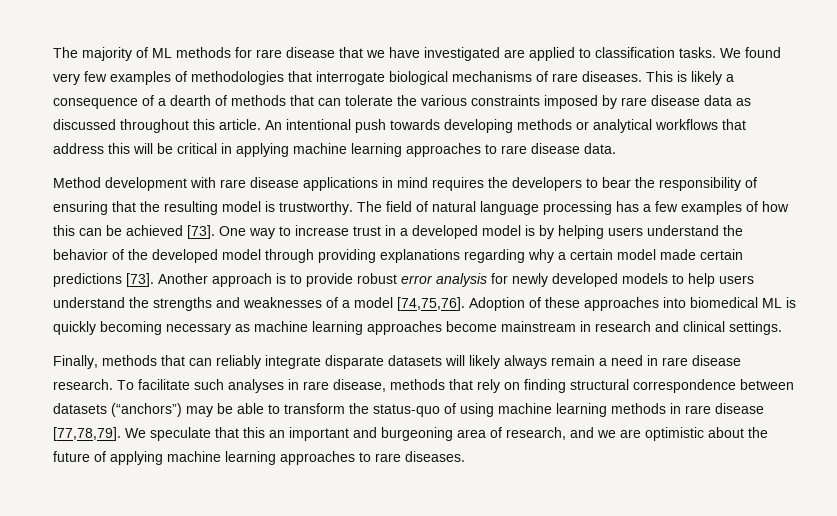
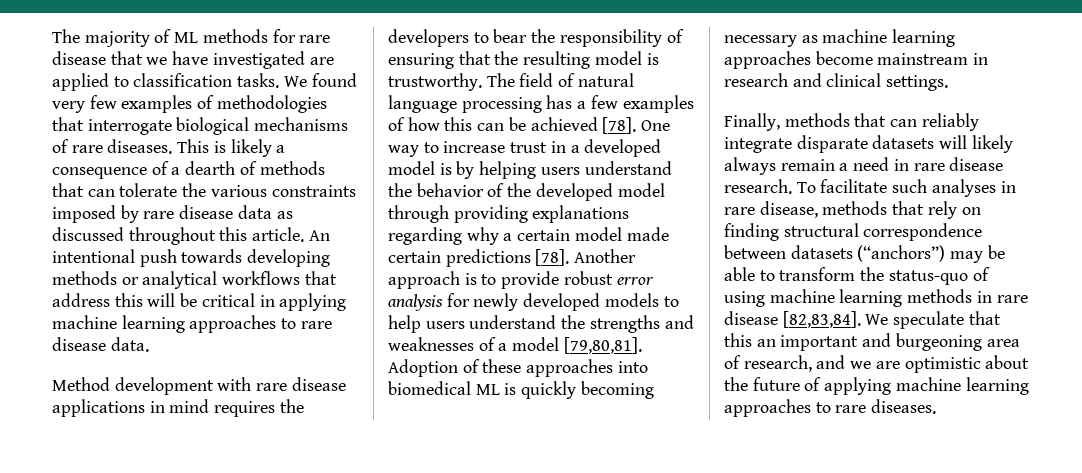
[187,225,215,239] [73]. -> [602,117,637,134] [78].
[126,273,154,287] [73]. -> [535,249,570,266] [78].
[397,297,465,311] [74,75,76]. -> [563,337,642,354] [79,80,81].
[53,427,121,441] [77,78,79]. -> [782,311,861,328] [82,83,84].

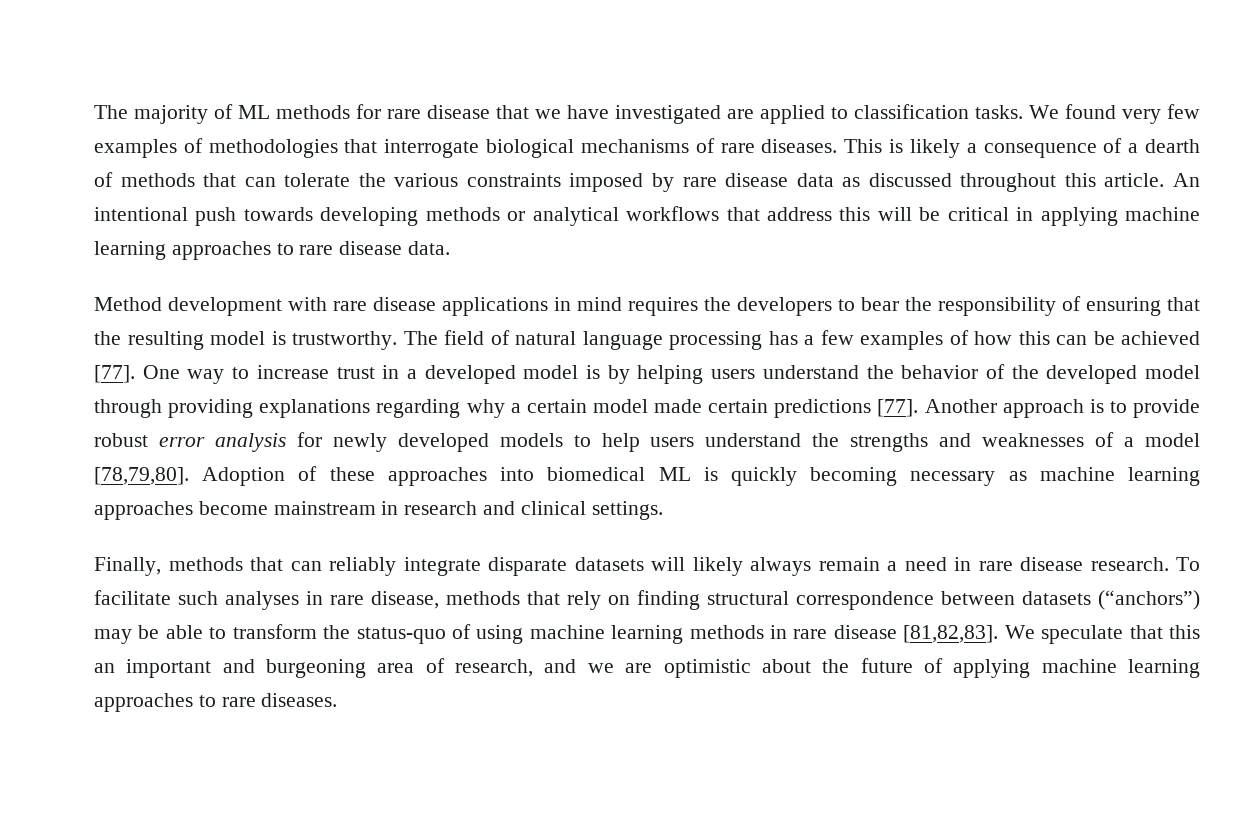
[602,117,637,134] [78]. -> [94,365,135,383] [77].
[535,249,570,266] [78]. -> [877,399,919,417] [77].
[563,337,642,354] [79,80,81]. -> [94,467,189,485] [78,79,80].
[782,311,861,328] [82,83,84]. -> [903,625,999,643] [81,82,83].

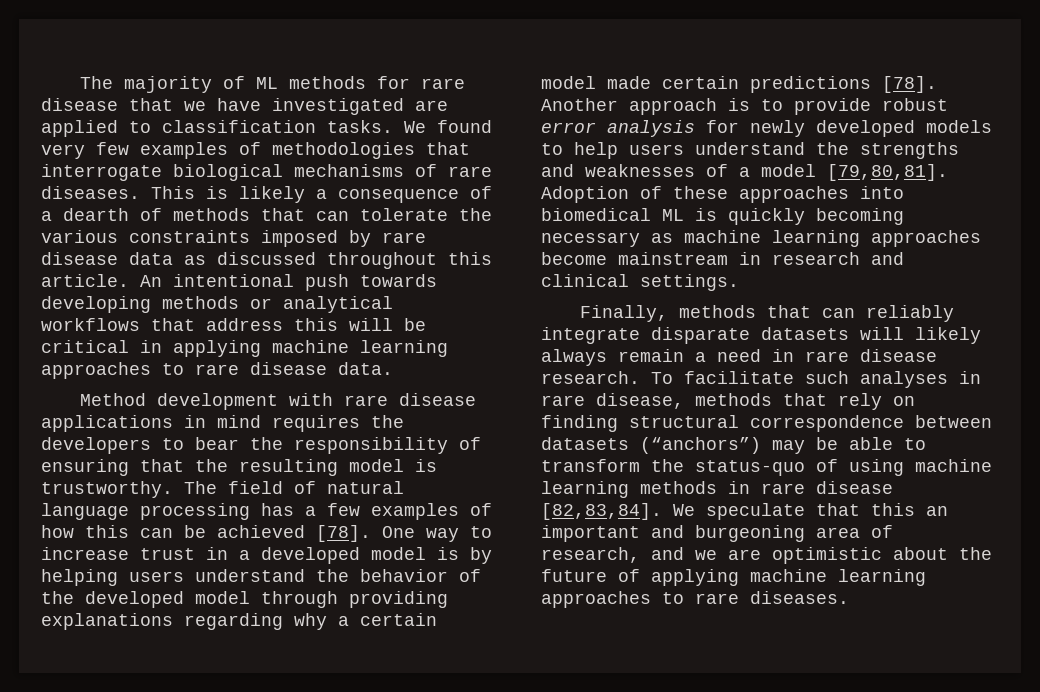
[94,365,135,383] [77]. -> [316,525,371,542] [78].
[877,399,919,417] [77]. -> [882,76,937,93] [78].
[94,467,189,485] [78,79,80]. -> [827,164,948,181] [79,80,81].
[903,625,999,643] [81,82,83]. -> [541,503,662,520] [82,83,84].

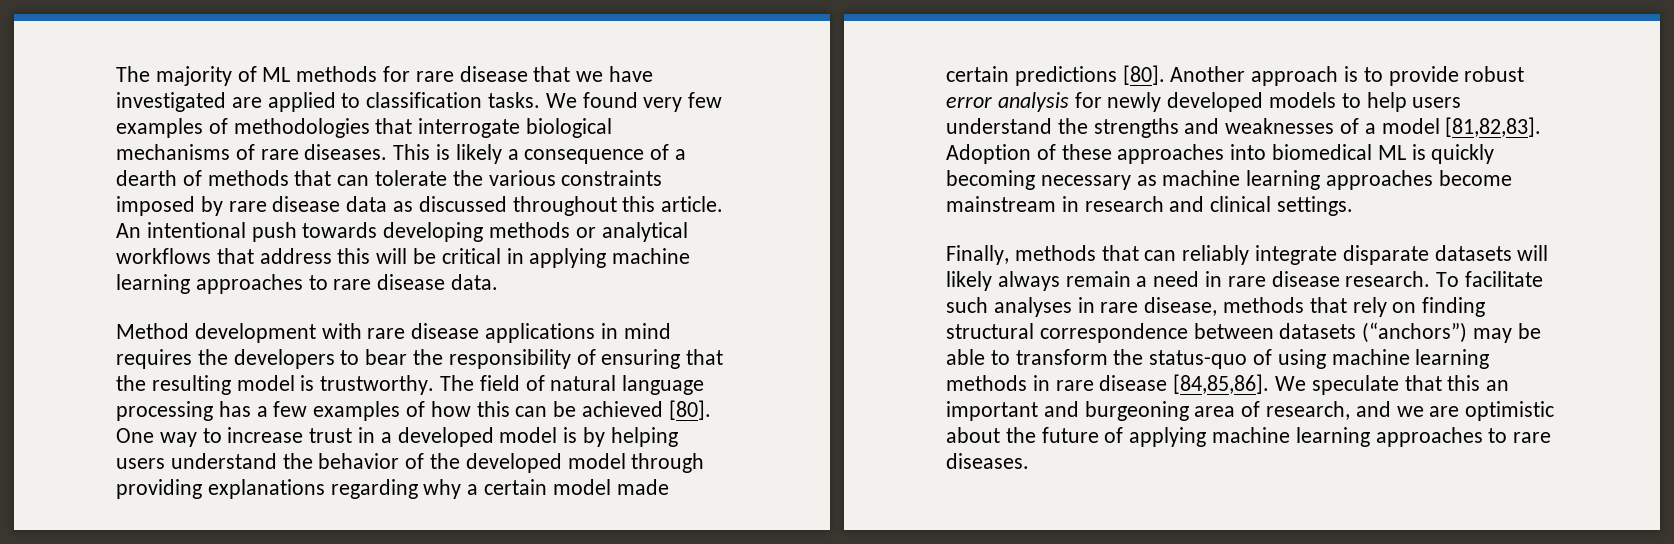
[316,525,371,542] [78]. -> [668,400,711,420] [80].
[882,76,937,93] [78]. -> [1122,65,1165,85] [80].
[827,164,948,181] [79,80,81]. -> [1445,117,1542,137] [81,82,83].
[541,503,662,520] [82,83,84]. -> [1173,374,1270,394] [84,85,86].

